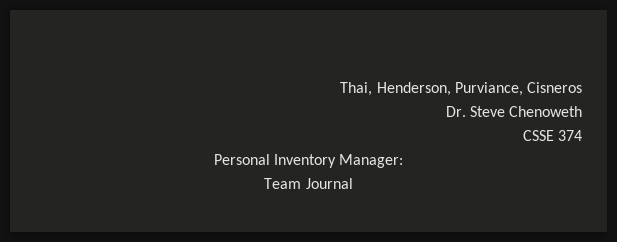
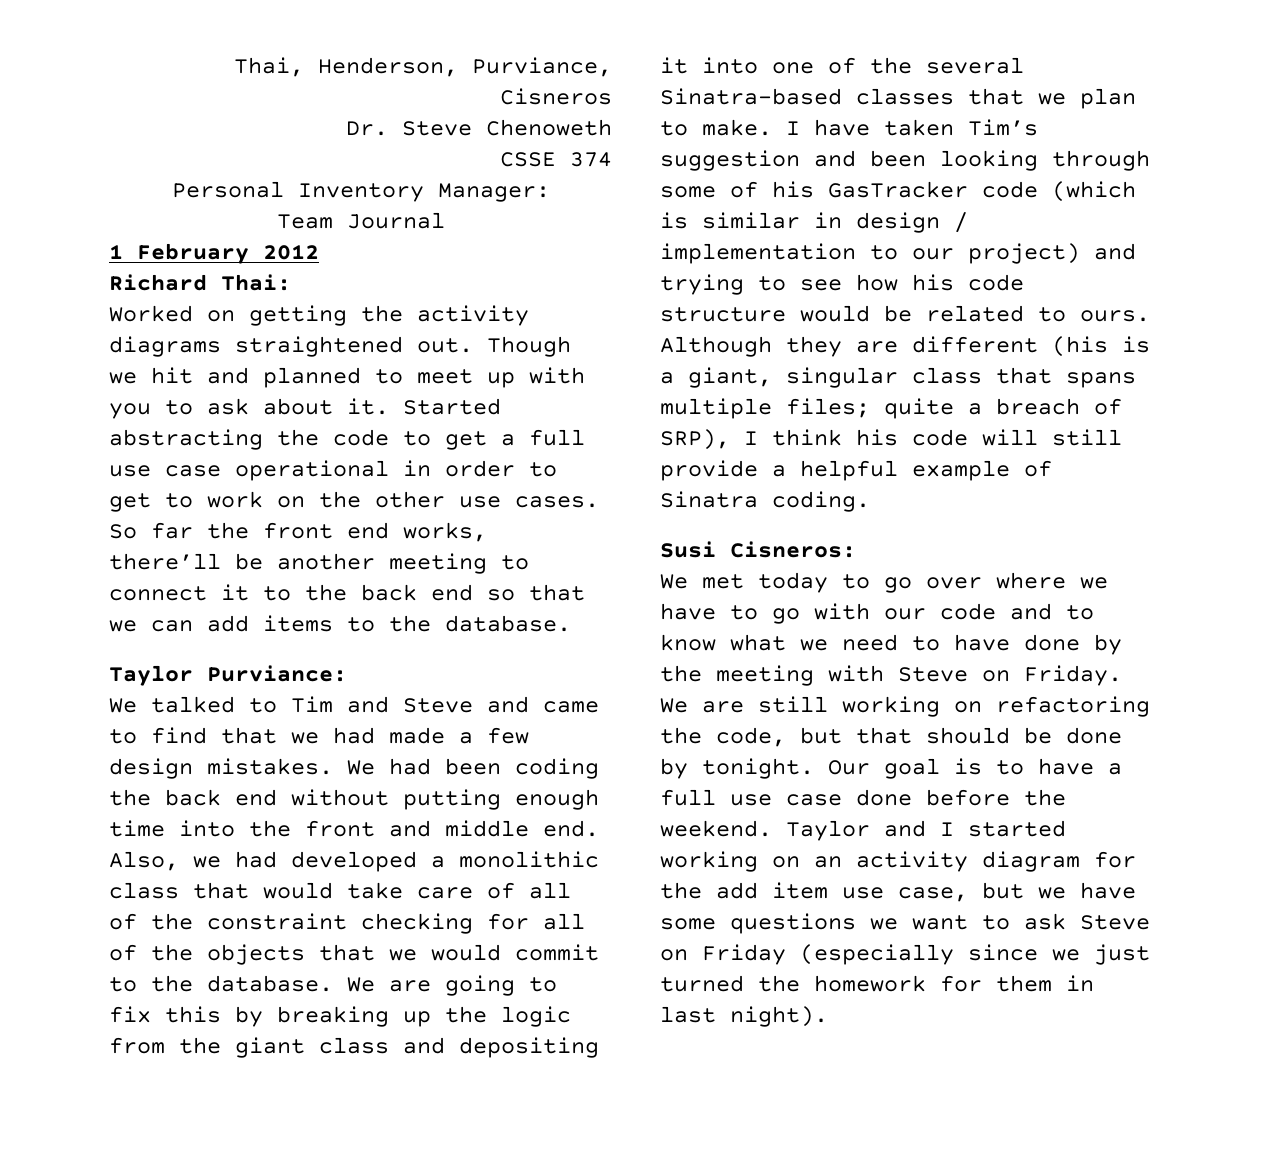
(353, 183) none -> [109,243,319,264] [109,274,291,291] [109,305,529,326] [109,336,571,357] [109,367,585,388] [109,398,501,419] [109,429,585,450] [109,460,557,481] [109,491,599,512] [109,522,487,542] [109,553,529,574] [109,584,585,601] [109,615,571,632] [109,665,347,686] [109,696,599,713] [109,727,529,744] [109,758,599,779] [109,789,599,810] [109,820,599,837] [109,851,599,872] [109,882,571,899] [109,913,585,934] [109,944,599,965] [109,975,557,996] [109,1006,571,1027] [109,1037,599,1058] [660,57,1024,74] [660,88,1136,109] [660,119,1038,136] [660,150,1150,171] [660,181,1136,202] [660,212,968,233] [660,243,1136,264] [660,274,1024,295] [660,305,1150,322] [660,336,1150,357] [660,367,1136,388] [660,398,1122,419] [660,429,1122,450] [660,460,1052,481] [660,491,870,512] [660,541,856,558] [660,572,1108,593] [660,603,1094,624] [660,634,1122,655] [660,665,1122,686] [660,696,1150,717] [660,727,1122,747] [660,758,1122,779] [660,789,1066,806] [660,820,1066,841] [660,851,1136,872] [660,882,1136,902] [660,913,1150,934] [660,944,1150,965] [660,975,1094,992] [660,1006,828,1027] // 1 February 2012 // Richard Thai: // Worked on getting the activity diagrams straightened out. Though we hit and planned to meet up with you to ask about it. Started abstracting the code to get a full use case operational in order to get to work on the other use cases. So far the front end works, there’ll be another meeting to connect it to the back end so that we can add items to the database. // Taylor Purviance: // We talked to Tim and Steve and came to find that we had made a few design mistakes. We had been coding the back end without putting enough time into the front and middle end. Also, we had developed a monolithic class that would take care of all of the constraint checking for all of the objects that we would commit to the database. We are going to fix this by breaking up the logic from the giant class and depositing it into one of the several Sinatra-based classes that we plan to make. I have taken Tim’s suggestion and been looking through some of his GasTracker code (which is similar in design / implementation to our project) and trying to see how his code structure would be related to ours. Although they are different (his is a giant, singular class that spans multiple files; quite a breach of SRP), I think his code will still provide a helpful example of Sinatra coding. // Susi Cisneros: // We met today to go over where we have to go with our code and to know what we need to have done by the meeting with Steve on Friday. We are still working on refactoring the code, but that should be done by tonight. Our goal is to have a full use case done before the weekend. Taylor and I started working on an activity diagram for the add item use case, but we have some questions we want to ask Steve on Friday (especially since we just turned the homework for them in last night).

